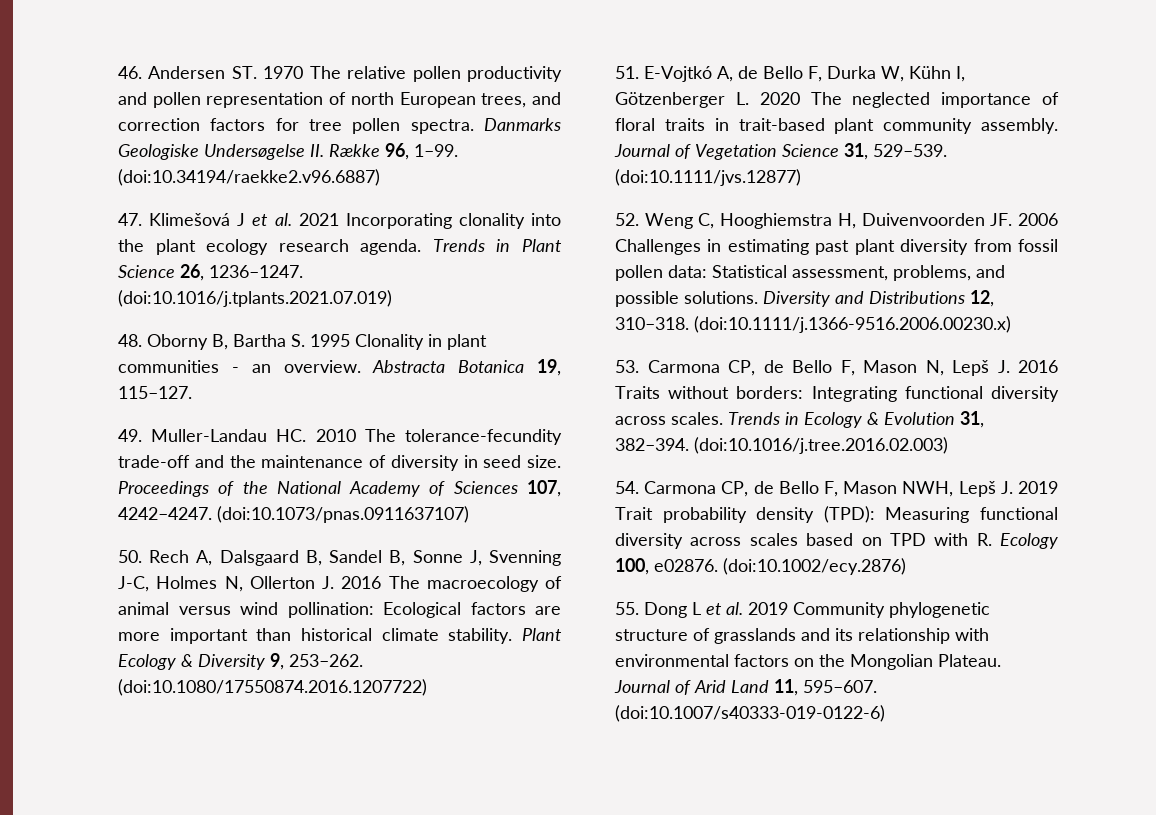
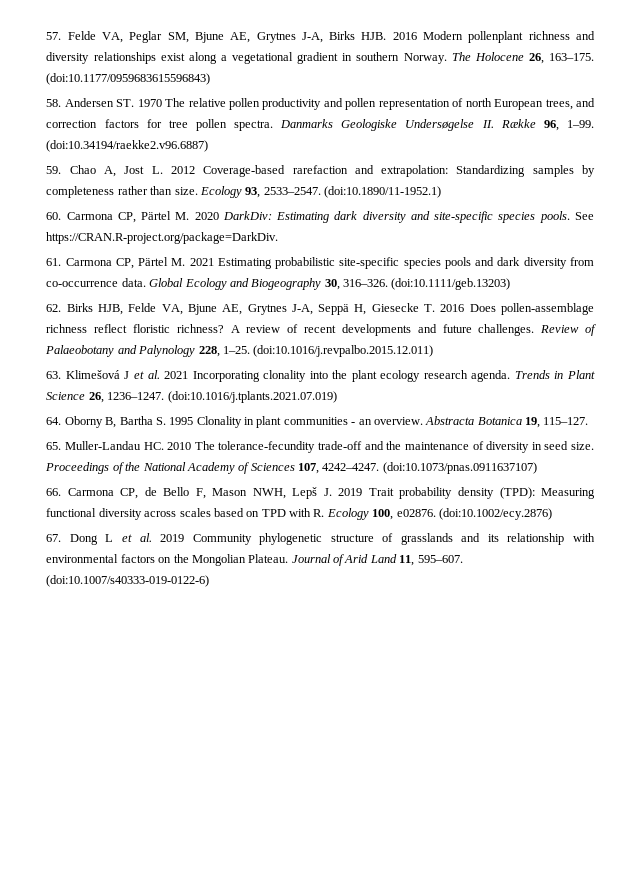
[118,66,143,79] 46. -> [46,31,596,43] [46,52,594,64] [46,73,211,85] [46,99,62,107] 57. Felde VA, Peglar SM, Bjune AE, Grytnes J-A, Birks HJB. 2016 Modern pollenplant richness and diversity relationships exist along a vegetational gradient in southern Norway. The Holocene 26, 163–175. (doi:10.1177/0959683615596843) // 58.
[118,213,143,226] 47. -> [46,165,595,177] [46,186,442,198] [46,211,594,223] [46,232,279,244] [46,257,594,269] [46,278,511,290] [46,303,595,315] [46,324,596,336] [45,345,434,357] [46,371,62,379] 59. Chao A, Jost L. 2012 Coverage-based rarefaction and extrapolation: Standardizing samples by completeness rather than size. Ecology 93, 2533–2547. (doi:10.1890/11-1952.1) // 60. Carmona CP, Pärtel M. 2020 DarkDiv: Estimating dark diversity and site-specific species pools. See https://CRAN.R-project.org/package=DarkDiv. // 61. Carmona CP, Pärtel M. 2021 Estimating probabilistic site-specific species pools and dark diversity from co-occurrence data. Global Ecology and Biogeography 30, 316–326. (doi:10.1111/geb.13203) // 62. Birks HJB, Felde VA, Bjune AE, Grytnes J-A, Seppä H, Giesecke T. 2016 Does pollen-assemblage richness reflect floristic richness? A review of recent developments and future challenges. Review of Palaeobotany and Palynology 228, 1–25. (doi:10.1016/j.revpalbo.2015.12.011) // 63.
[118,334,143,347] 48. -> [46,417,62,425] 64.
[118,429,143,442] 49. -> [46,442,62,450] 65.
[118,550,561,566] [118,576,562,592] [118,602,561,618] [118,628,562,644] [118,653,364,670] [118,679,428,696] [615,66,966,82] [615,92,1059,108] [615,118,1058,134] [614,143,948,160] [615,169,802,186] [615,213,1058,229] [615,239,1058,255] [615,265,1006,281] [615,290,995,307] [615,316,1012,333] [615,360,1058,376] [615,386,1059,402] [615,411,985,428] [615,437,949,454] [615,481,640,494] 50. Rech A, Dalsgaard B, Sandel B, Sonne J, Svenning J-C, Holmes N, Ollerton J. 2016 The macroecology of animal versus wind pollination: Ecological factors are more important than historical climate stability. Plant Ecology & Diversity 9, 253–262. (doi:10.1080/17550874.2016.1207722) // 51. E-Vojtkó A, de Bello F, Durka W, Kühn I, Götzenberger L. 2020 The neglected importance of floral traits in trait-based plant community assembly. Journal of Vegetation Science 31, 529–539. (doi:10.1111/jvs.12877) // 52. Weng C, Hooghiemstra H, Duivenvoorden JF. 2006 Challenges in estimating past plant diversity from fossil pollen data: Statistical assessment, problems, and possible solutions. Diversity and Distributions 12, 310–318. (doi:10.1111/j.1366-9516.2006.00230.x) // 53. Carmona CP, de Bello F, Mason N, Lepš J. 2016 Traits without borders: Integrating functional diversity across scales. Trends in Ecology & Evolution 31, 382–394. (doi:10.1016/j.tree.2016.02.003) // 54. -> [46,488,62,496] 66.
[615,602,640,615] 55. -> [46,534,62,542] 67.

